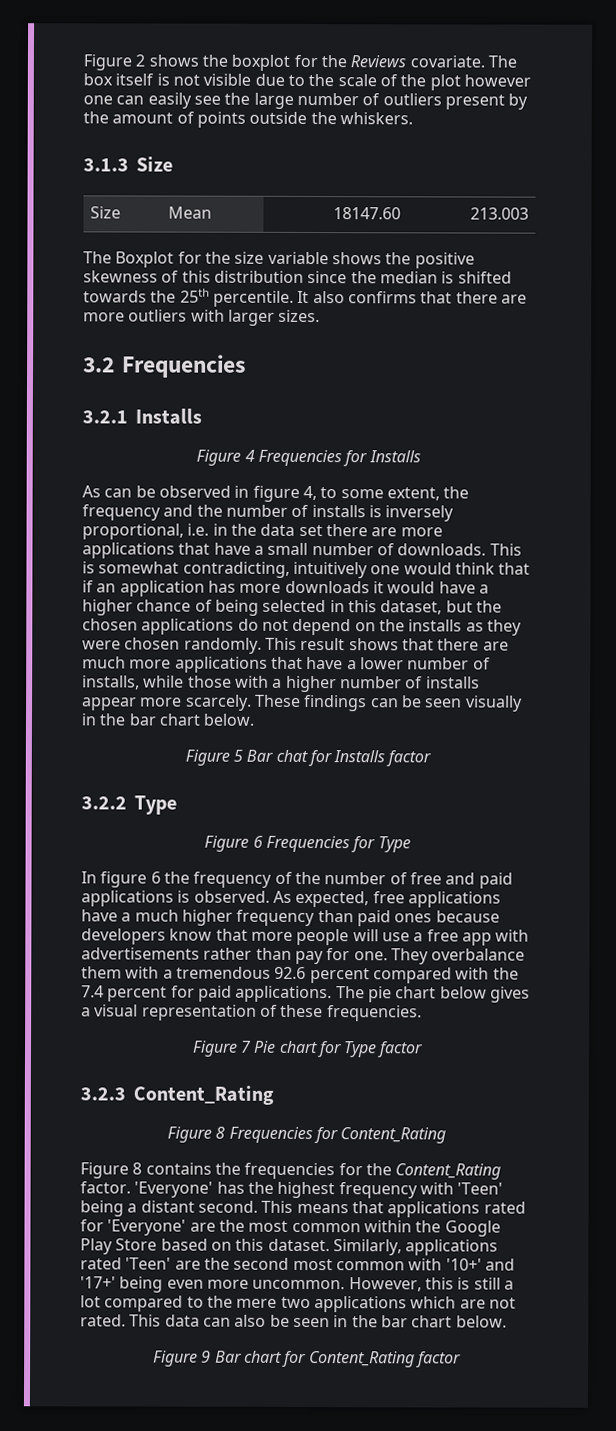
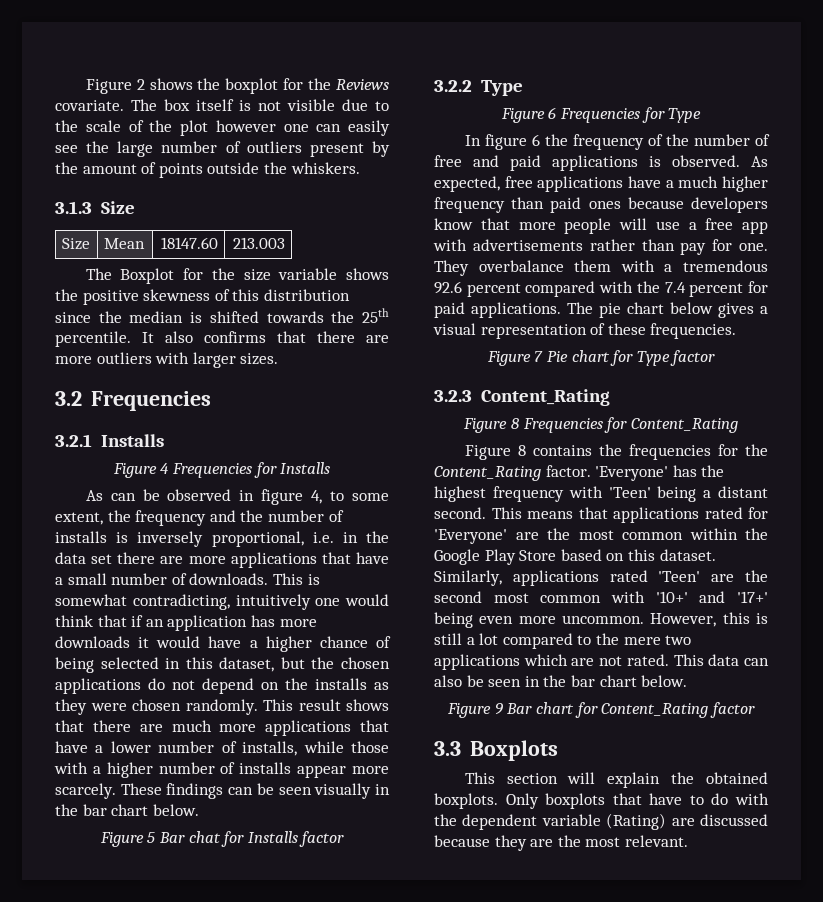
(461, 1359) none -> [434,740,558,761] [464,772,768,788] [434,793,769,809] [434,813,768,830] [434,835,688,851] // 3.3 Boxplots // This section will explain the obtained boxplots. Only boxplots that have to do with the dependent variable (Rating) are discussed because they are the most relevant.

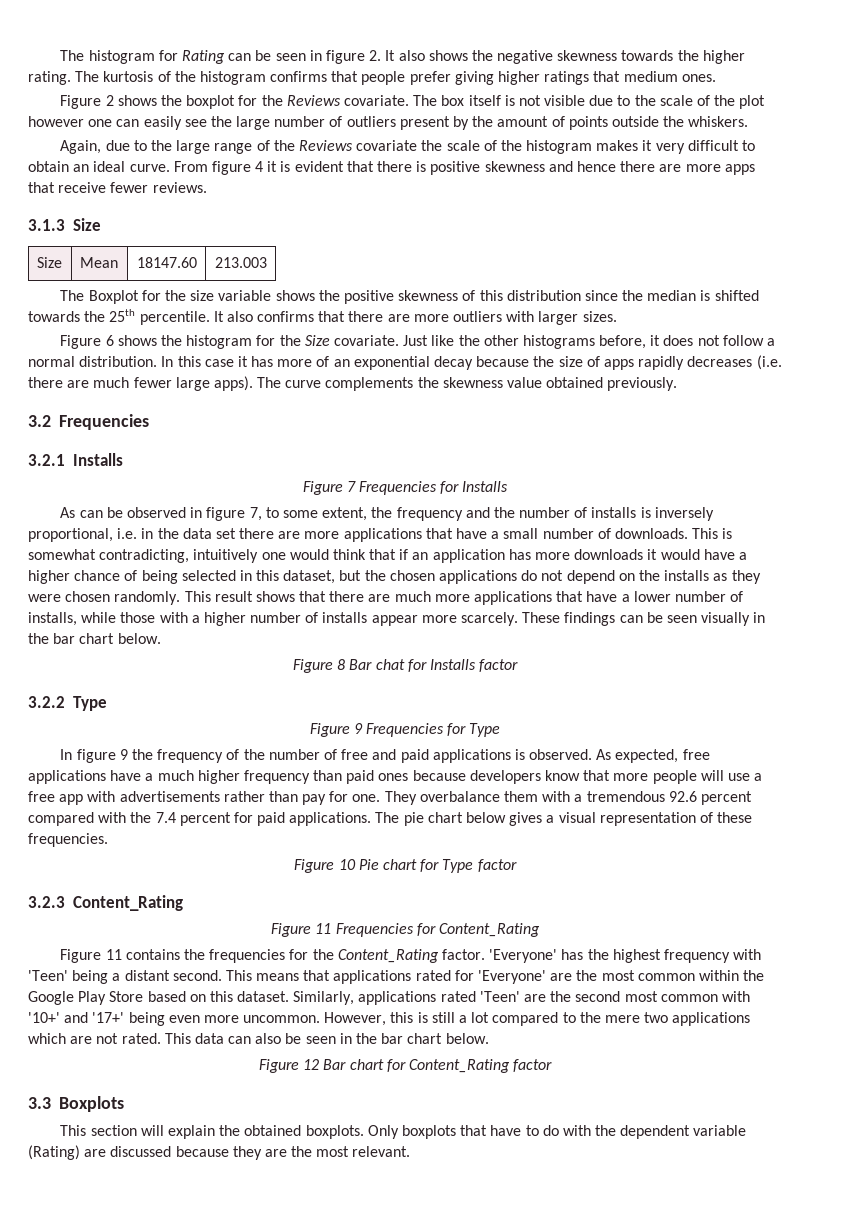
(85, 86) none -> [60,50,745,64] [28,71,716,85] The histogram for Rating can be seen in figure 2. It also shows the negative skewness towards the higher rating. The kurtosis of the histogram confirms that people prefer giving higher ratings that medium ones. //
(360, 168) none -> [60,140,756,154] [28,161,755,175] [28,182,207,193] // Again, due to the large range of the Reviews covariate the scale of the histogram makes it very difficult to obtain an ideal curve. From figure 4 it is evident that there is positive skewness and hence there are more apps that receive fewer reviews.
(279, 359) none -> [60,335,776,349] [28,355,782,370] [28,376,678,391] // Figure 6 shows the histogram for the Size covariate. Just like the other histograms before, it does not follow a normal distribution. In this case it has more of an exponential decay because the size of apps rapidly decreases (i.e. there are much fewer large apps). The curve complements the skewness value obtained previously.
[160,463,170,474] 4 -> [346,481,356,492] 7
[311,490,323,504] 4, -> [249,507,262,521] 7,
[147,832,156,843] 5 -> [337,659,346,670] 8
[548,107,557,119] 6 -> [353,723,363,734] 9
[531,134,540,146] 6 -> [119,749,128,760] 9
[534,351,544,362] 7 -> [338,859,356,870] 10
[510,418,519,429] 8 -> [315,923,332,934] 11
[517,445,526,456] 8 -> [105,949,122,960] 11
[494,703,503,715] 9 -> [303,1059,320,1070] 12

